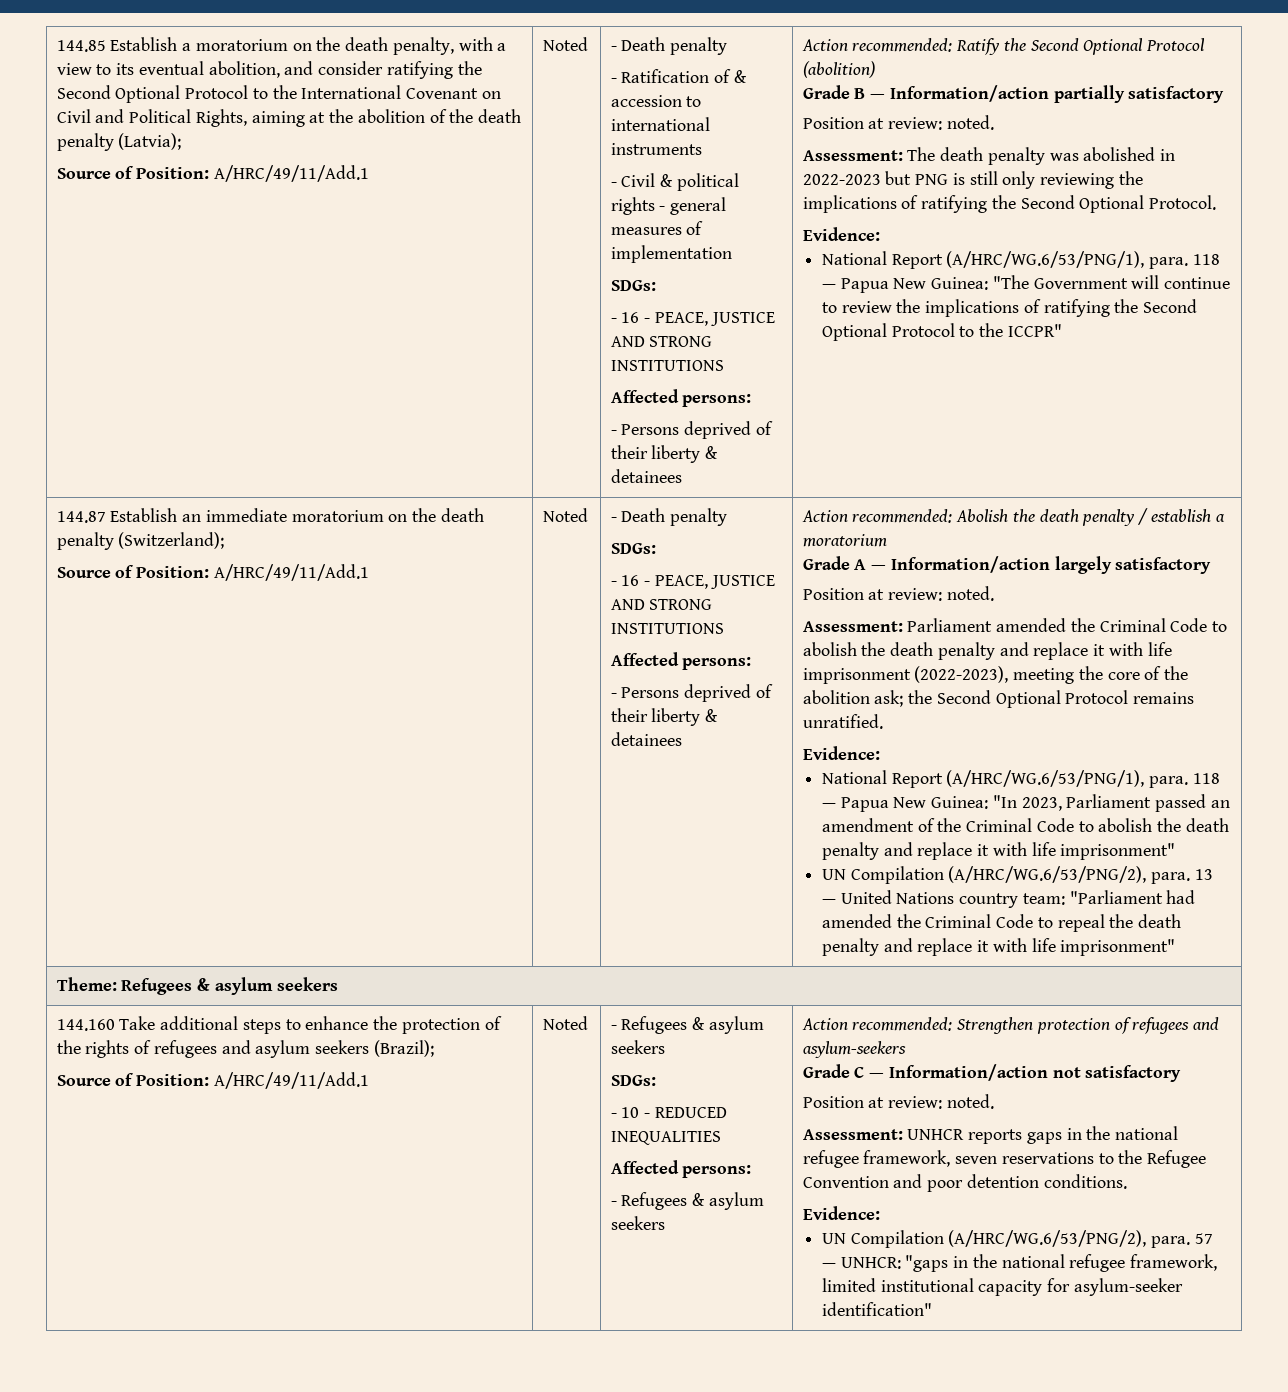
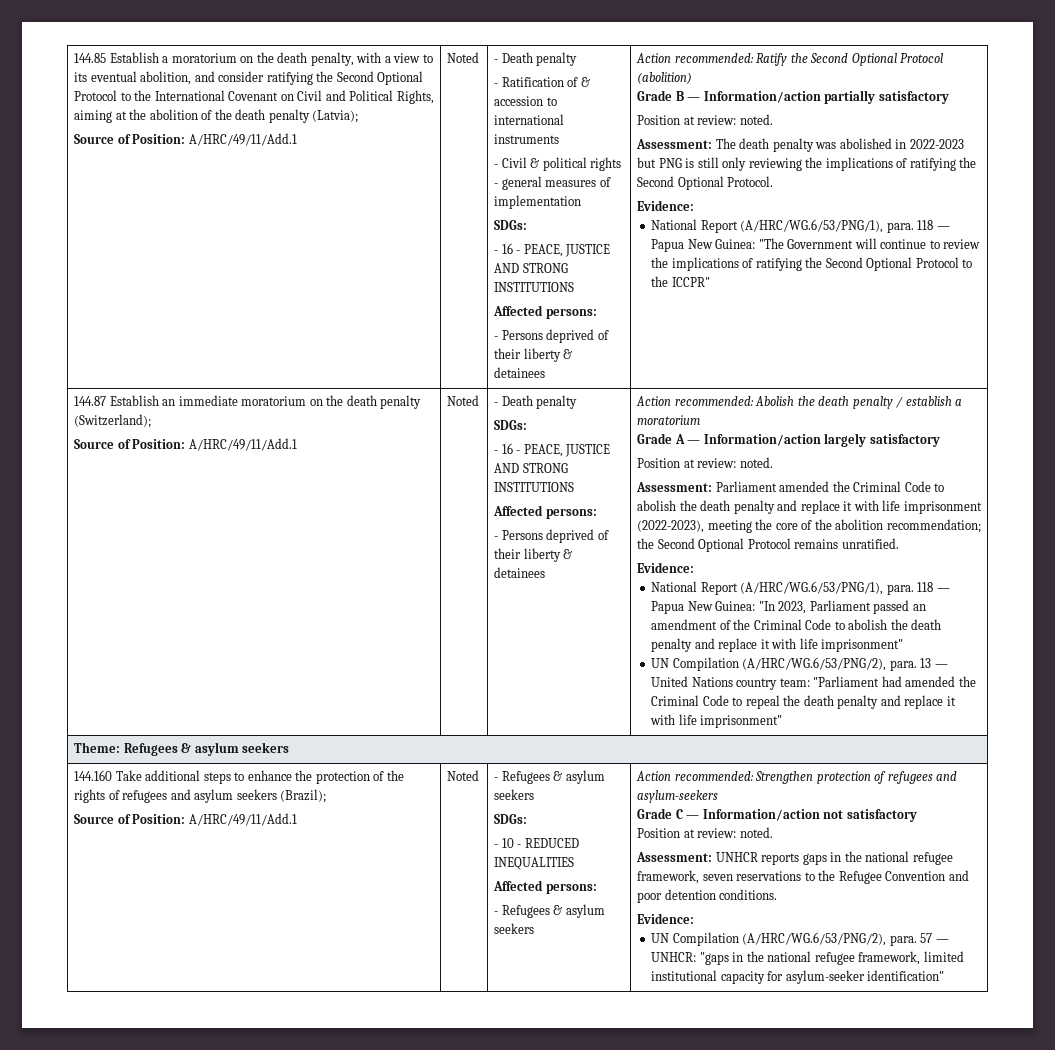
[874,690,904,707] ask; -> [886,519,981,533] recommendation;

